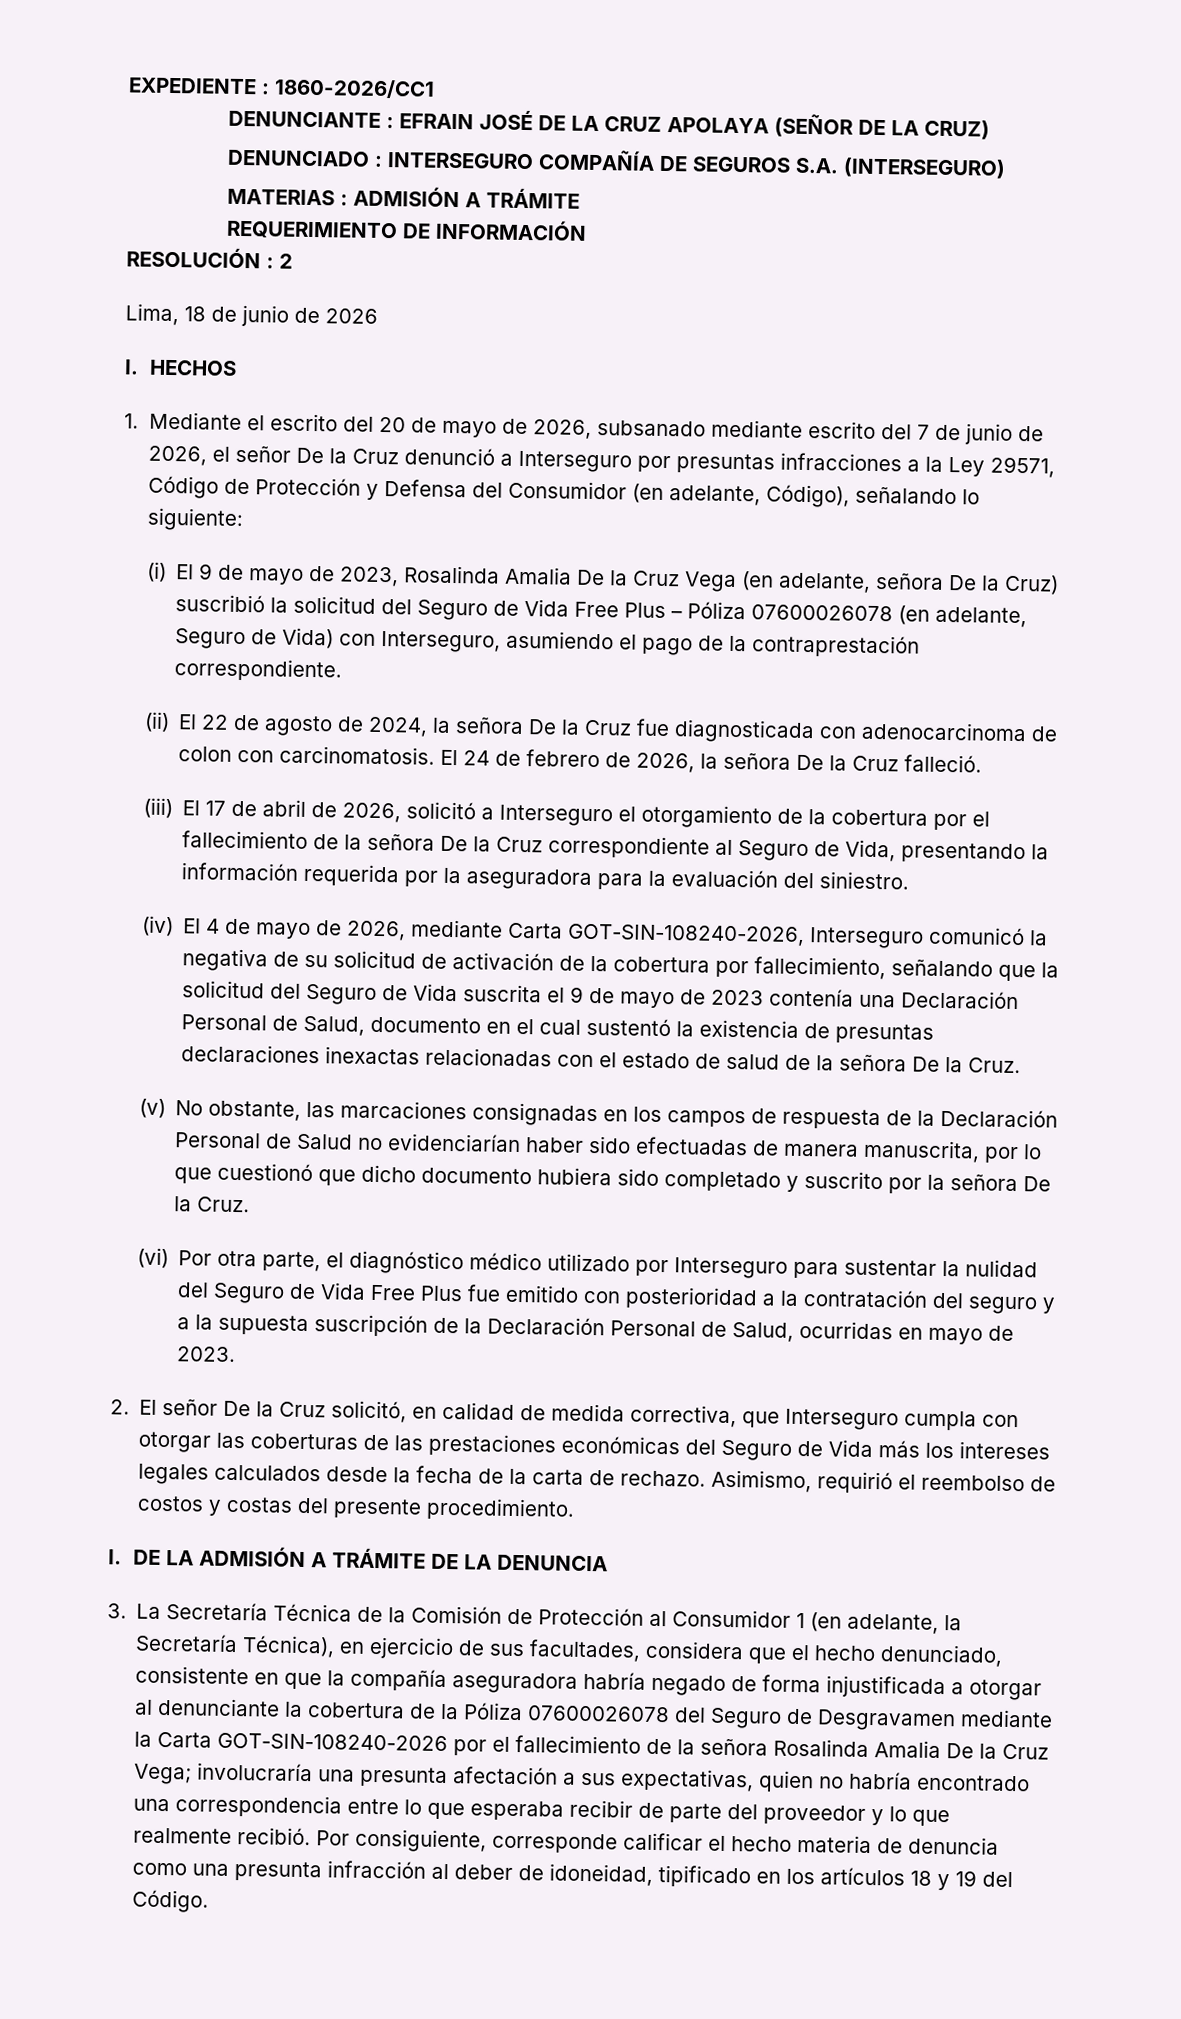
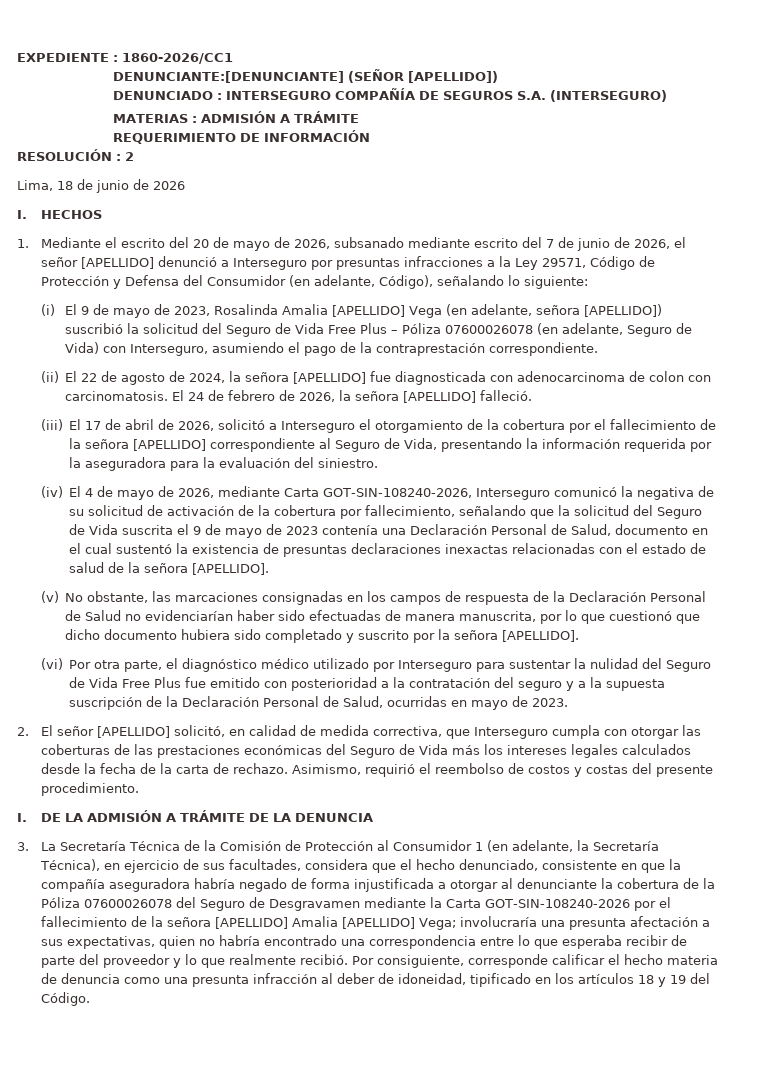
[227,109,990,140] DENUNCIANTE : EFRAIN JOSÉ DE LA CRUZ APOLAYA (SEÑOR DE LA CRUZ) -> [112,69,498,83] DENUNCIANTE:[DENUNCIANTE] (SEÑOR [APELLIDO])
[295,447,399,465] De la Cruz -> [80,257,154,269] [APELLIDO]
[577,569,681,587] De la Cruz -> [331,305,405,317] [APELLIDO]
[948,574,1060,595] De la Cruz) -> [583,304,662,317] [APELLIDO])
[528,719,633,736] De la Cruz -> [293,372,367,384] [APELLIDO]
[796,754,900,772] De la Cruz -> [403,391,477,403] [APELLIDO]
[440,835,544,853] De la Cruz -> [133,439,207,451] [APELLIDO]
[912,1056,1022,1074] De la Cruz. -> [192,563,270,575] [APELLIDO].
[1023,1176,1052,1192] [174,1196,251,1213] De la Cruz. -> [502,630,580,642] [APELLIDO].
[223,1400,327,1418] De la Cruz -> [96,726,170,738] [APELLIDO]
[773,1738,1050,1760] Rosalinda Amalia De la Cruz -> [214,916,415,929] [APELLIDO] Amalia [APELLIDO]

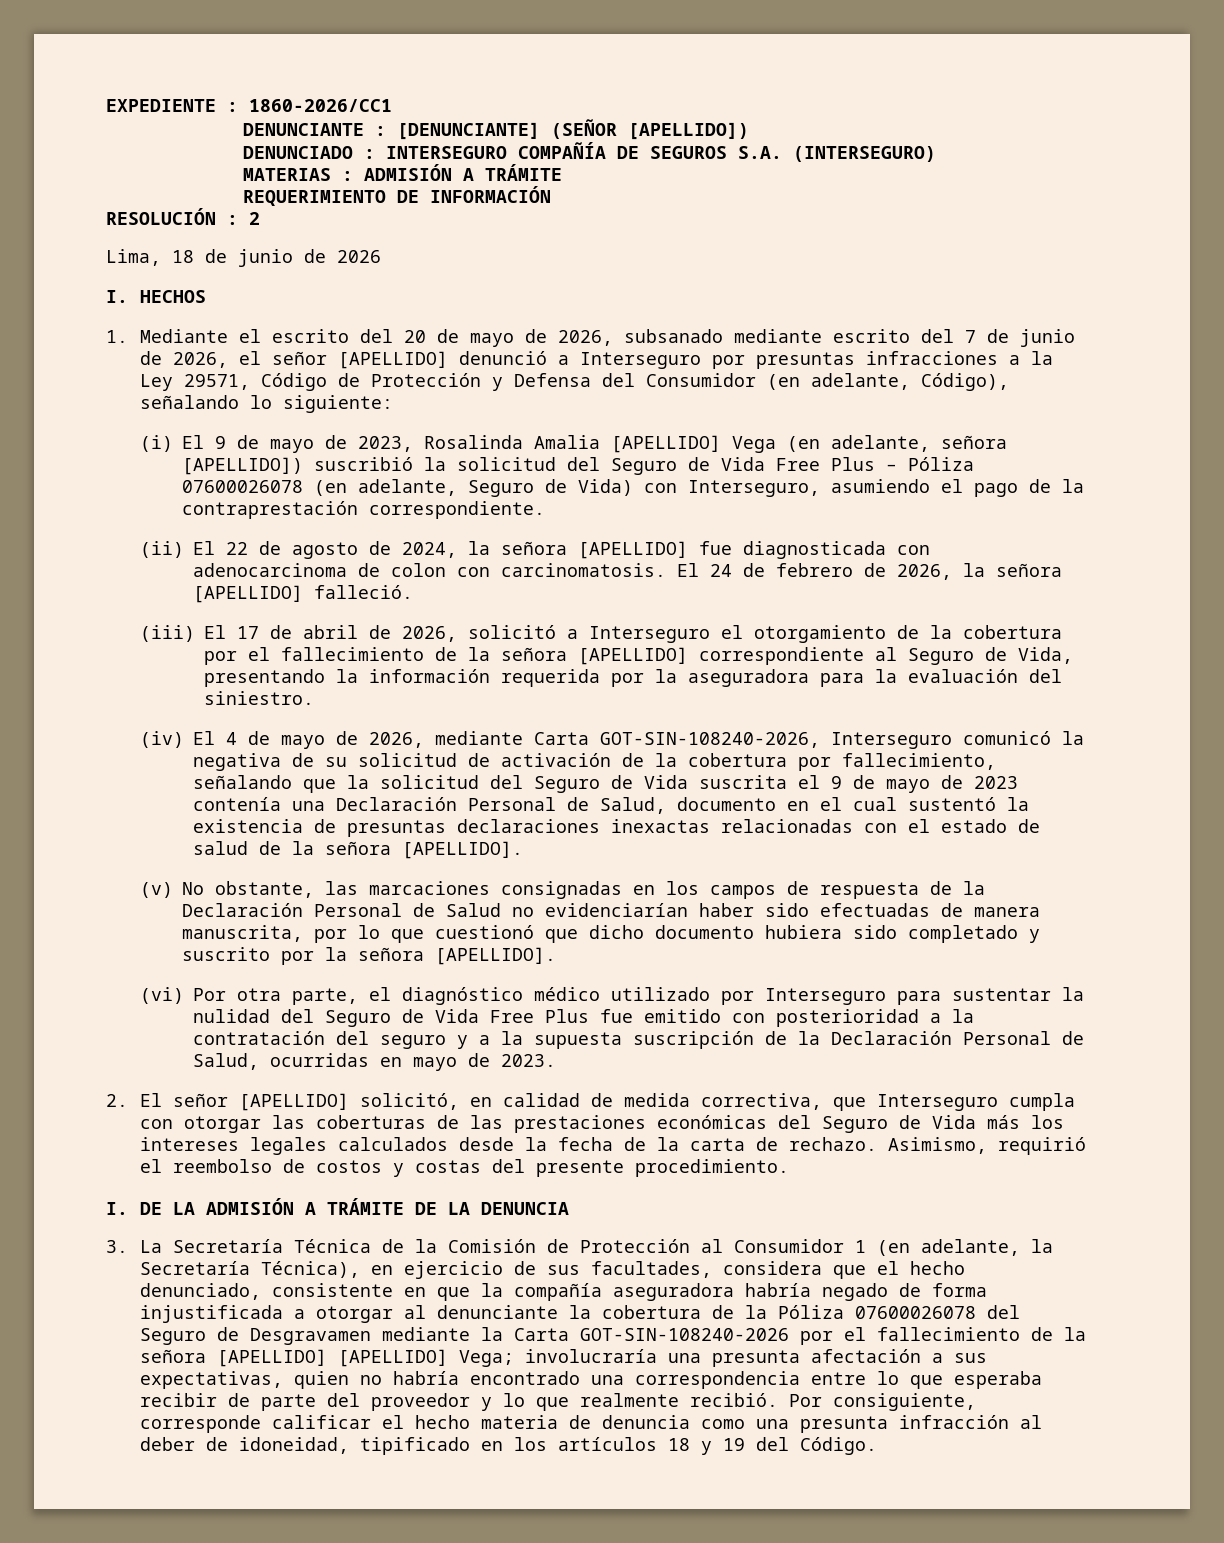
[112,71,344,83] DENUNCIANTE:[DENUNCIANTE] -> [243,122,541,140] DENUNCIANTE : [DENUNCIANTE]
[291,916,338,927] Amalia -> (328, 1358) none

